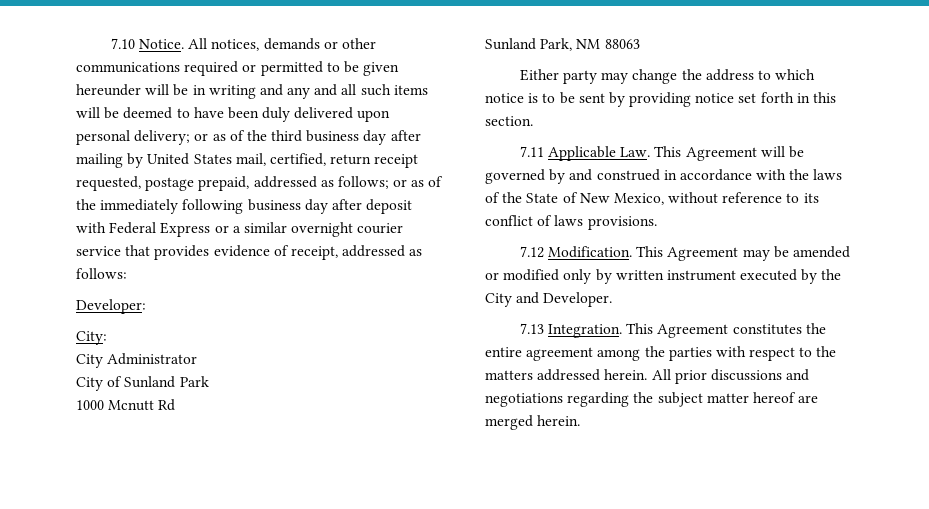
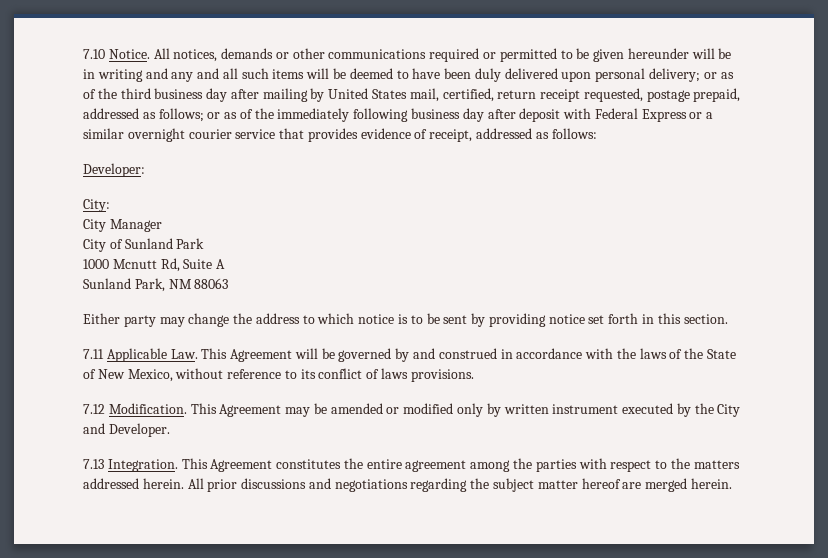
[107,353,198,365] Administrator -> [109,219,162,232] Manager
[158,399,176,411] Rd -> [160,258,226,272] Rd, Suite A

